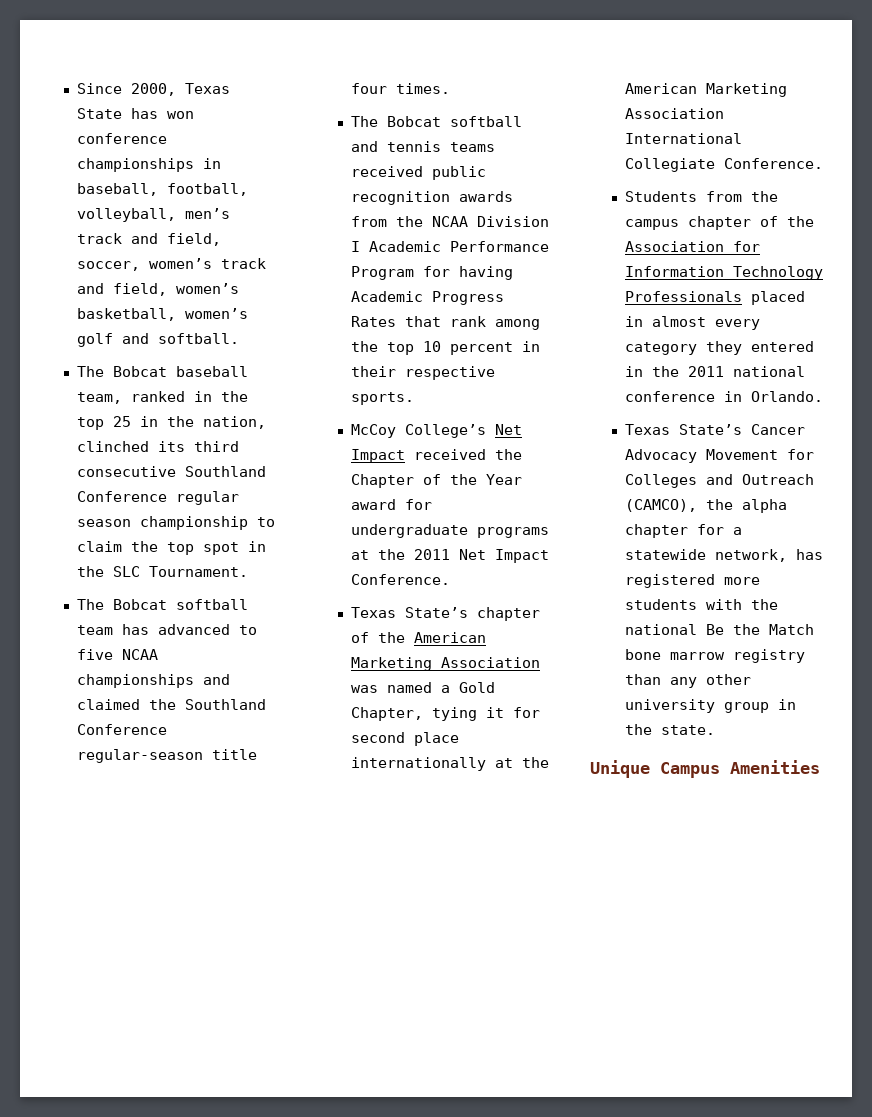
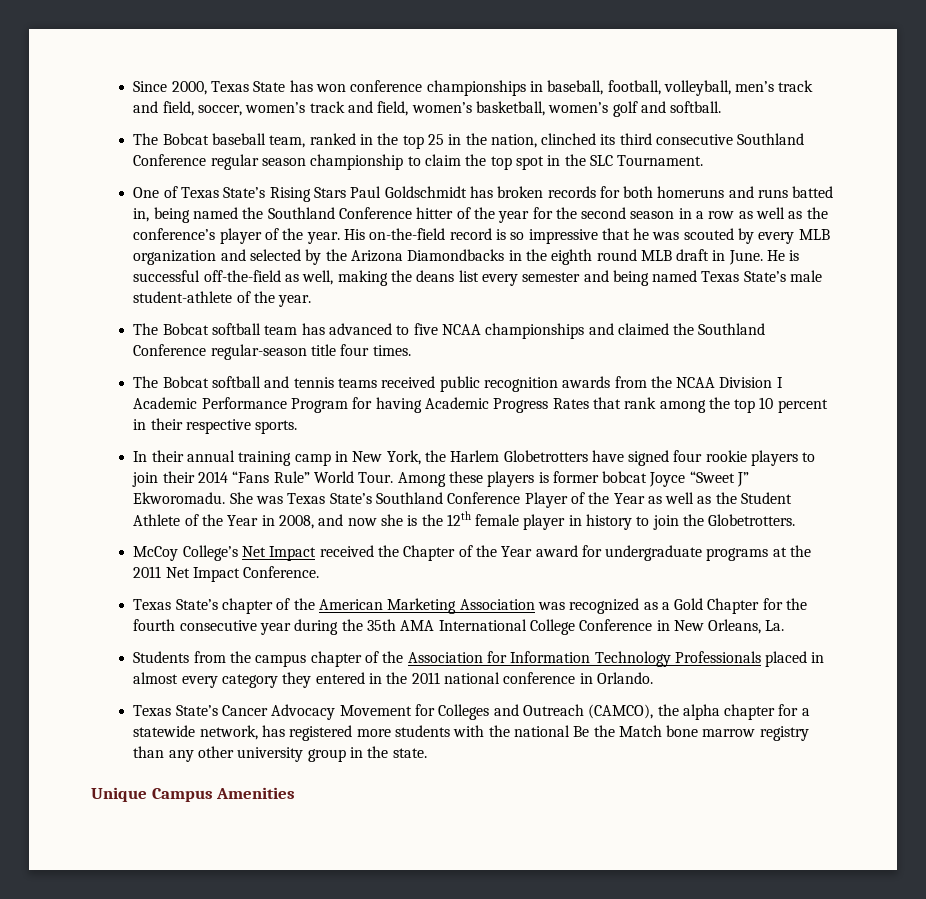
(248, 571) none -> [133,186,834,202] [133,207,828,223] [133,228,830,244] [133,249,800,265] [133,270,823,286] [133,291,312,307] // One of Texas State’s Rising Stars Paul Goldschmidt has broken records for both homeruns and runs batted in, being named the Southland Conference hitter of the year for the second season in a row as well as the conference’s player of the year. His on-the-field record is so impressive that he was scouted by every MLB organization and selected by the Arizona Diamondbacks in the eighth round MLB draft in June. He is successful off-the-field as well, making the deans list every semester and being named Texas State’s male student-athlete of the year.
(414, 398) none -> [133,450,816,466] [132,471,750,487] [133,492,793,508] [133,511,796,530] // In their annual training camp in New York, the Harlem Globetrotters have signed four rookie players to join their 2014 “Fans Rule” World Tour. Among these players is former bobcat Joyce “Sweet J” Ekworomadu. She was Texas State’s Southland Conference Player of the Year as well as the Student Athlete of the Year in 2008, and now she is the 12th female player in history to join the Globetrotters.
[386,682,495,693] [350,707,540,721] [350,732,459,746] [350,757,549,771] [624,83,787,97] [624,108,724,119] [624,133,742,144] [624,158,823,172] named a Gold Chapter, tying it for second place internationally at the American Marketing Association International Collegiate Conference. -> [569,598,808,614] [133,619,785,635] recognized as a Gold Chapter for the fourth consecutive year during the 35th AMA International College Conference in New Orleans, La.

